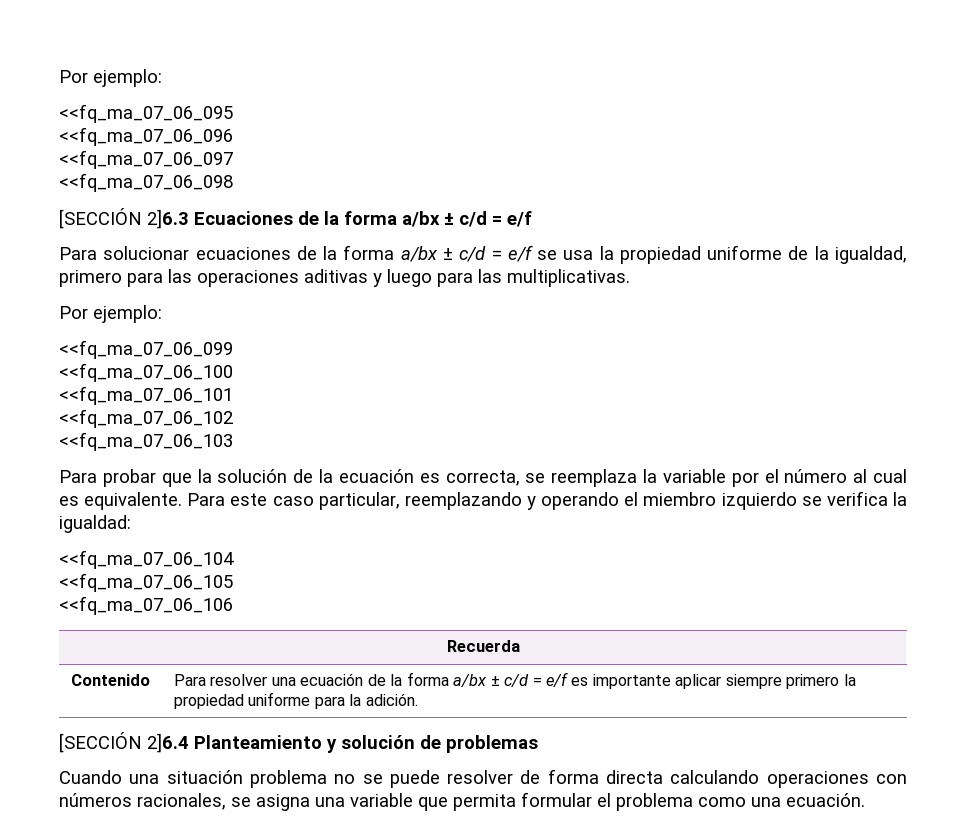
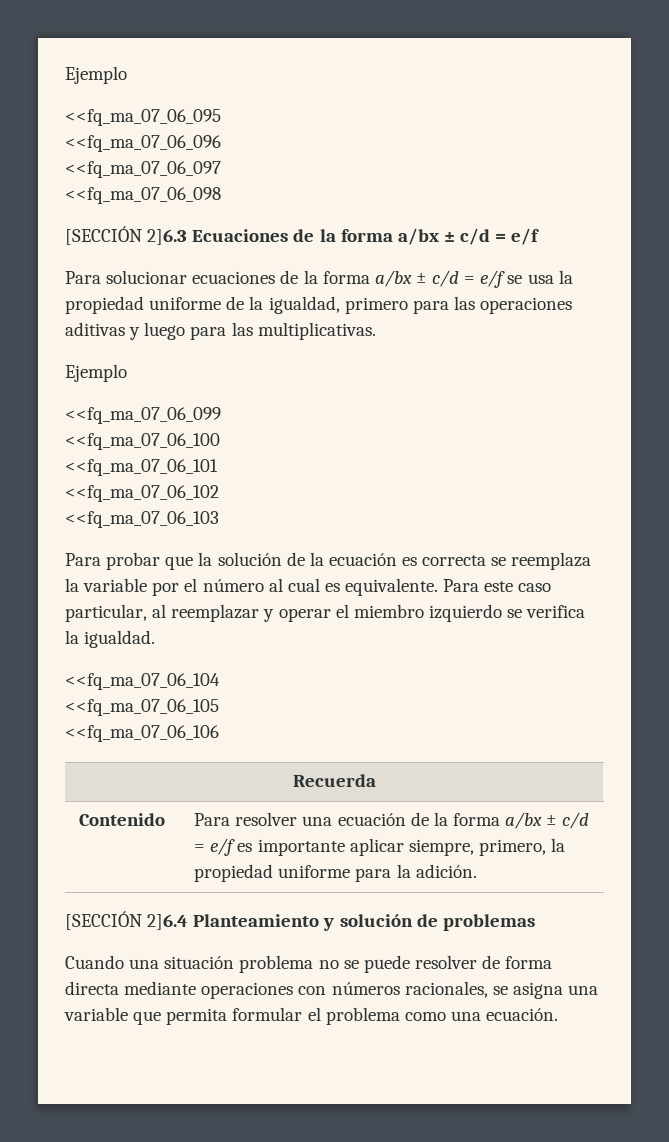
[59,69,162,87] Por ejemplo: -> [65,66,127,84] Ejemplo
[59,305,162,323] Por ejemplo: -> [65,364,127,382] Ejemplo
[445,470,520,486] correcta, -> [422,555,487,566] correcta
[404,492,620,510] reemplazando y operando -> [152,604,331,622] al reemplazar y operar
[59,515,131,533] igualdad: -> [84,630,156,648] igualdad.
[725,674,840,689] siempre primero -> [408,839,546,856] siempre, primero,
[670,770,760,784] calculando -> [124,981,197,995] mediante

